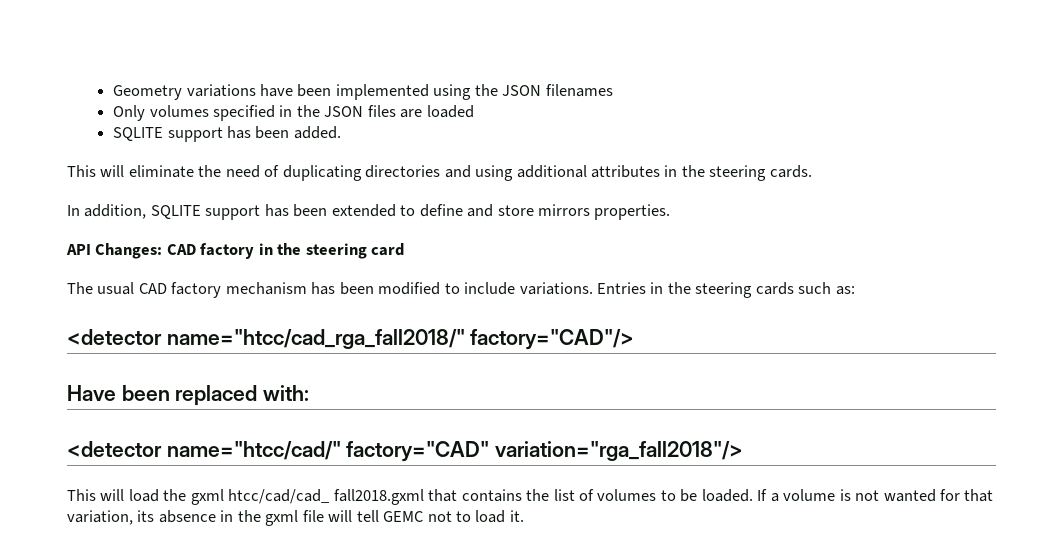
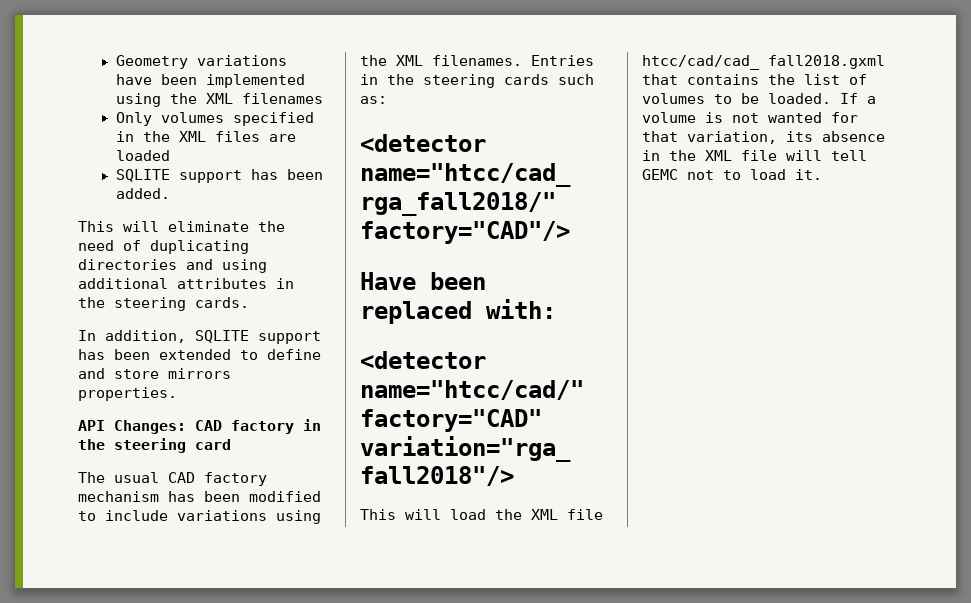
[502,85,542,96] JSON -> [205,93,233,104] XML
[324,106,364,117] JSON -> [178,131,206,142] XML
[519,282,593,295] variations. -> [177,510,321,524] [360,55,522,66] variations using the XML filenames.
[190,489,224,505] gxml -> [531,509,603,520] XML file
[265,510,299,526] gxml -> [705,150,732,161] XML

